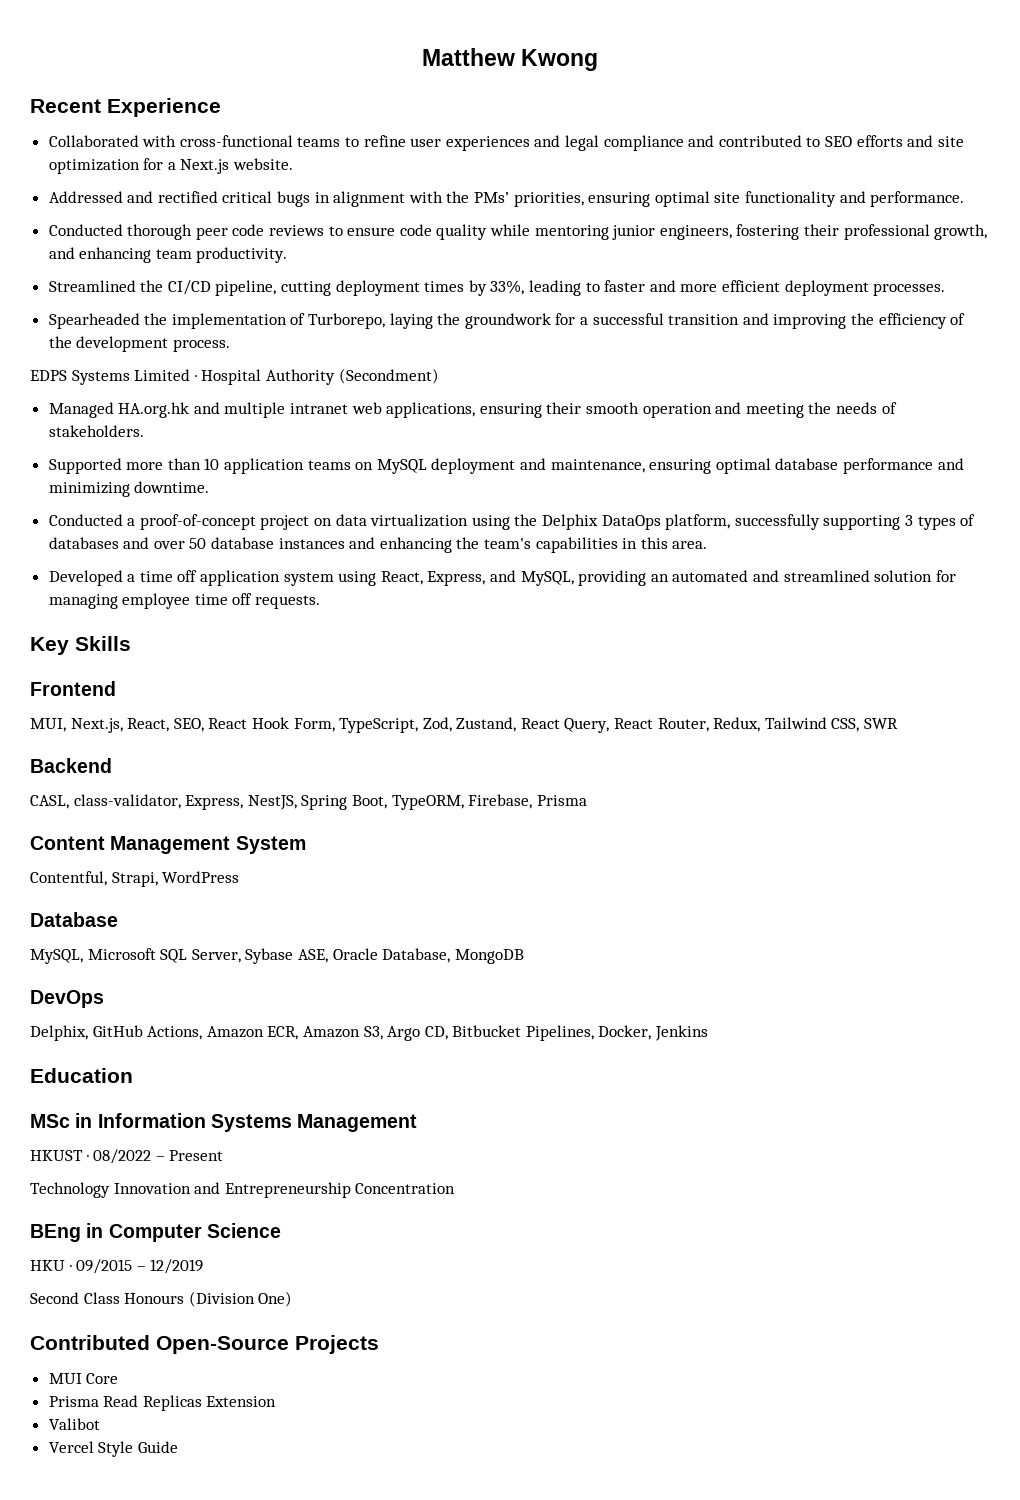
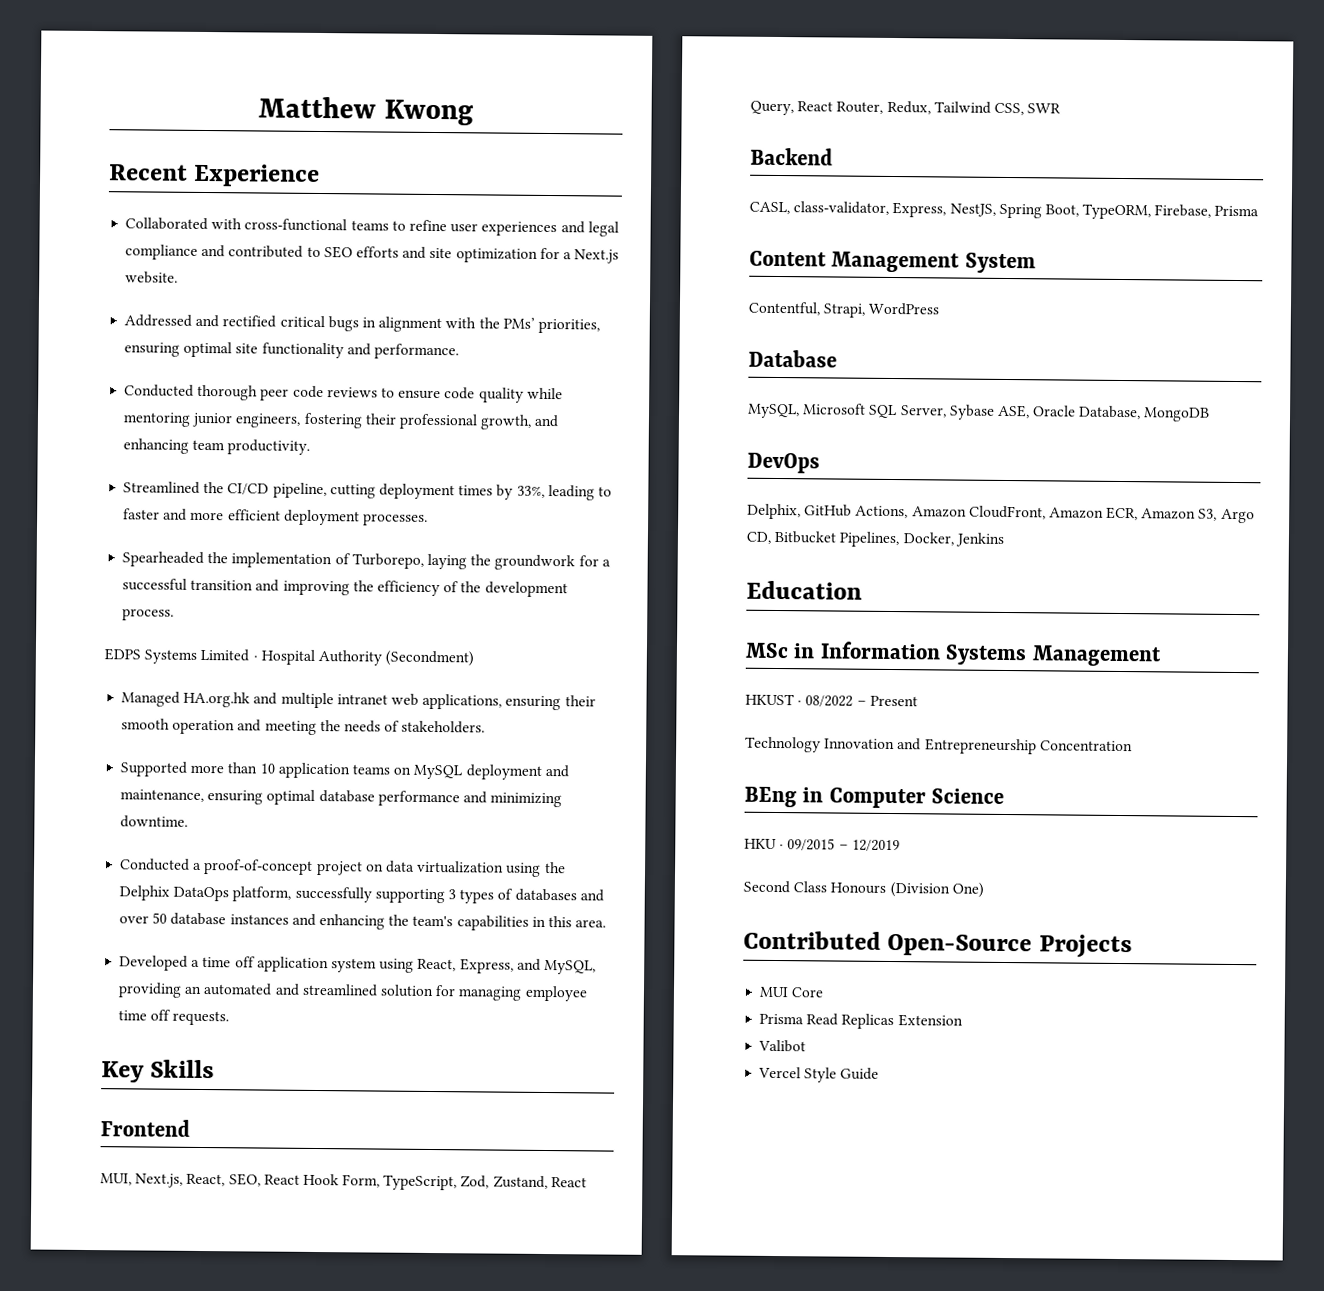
(264, 1032) none -> [968,505,1104,520] CloudFront, Amazon

